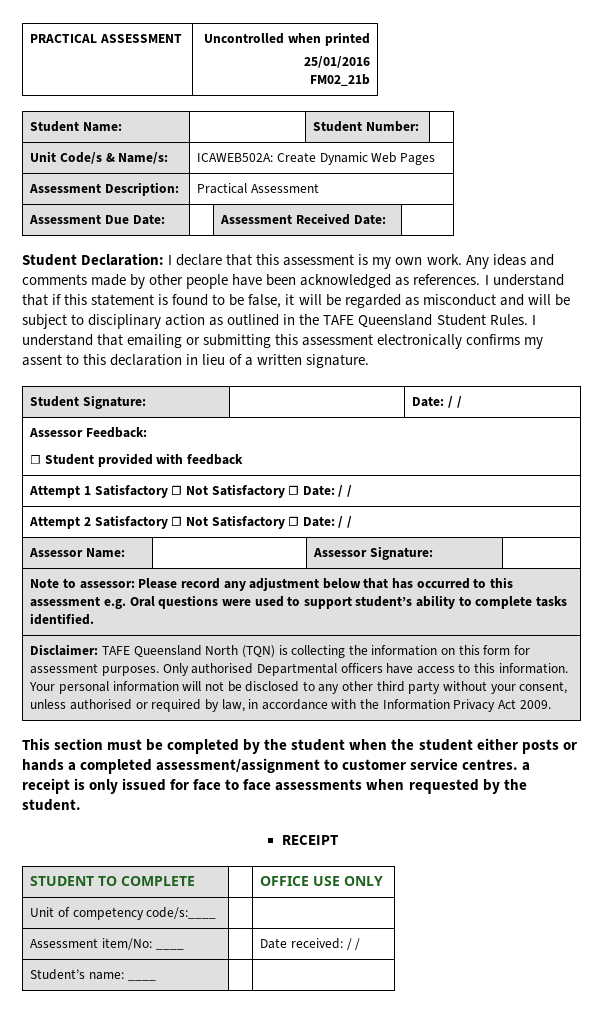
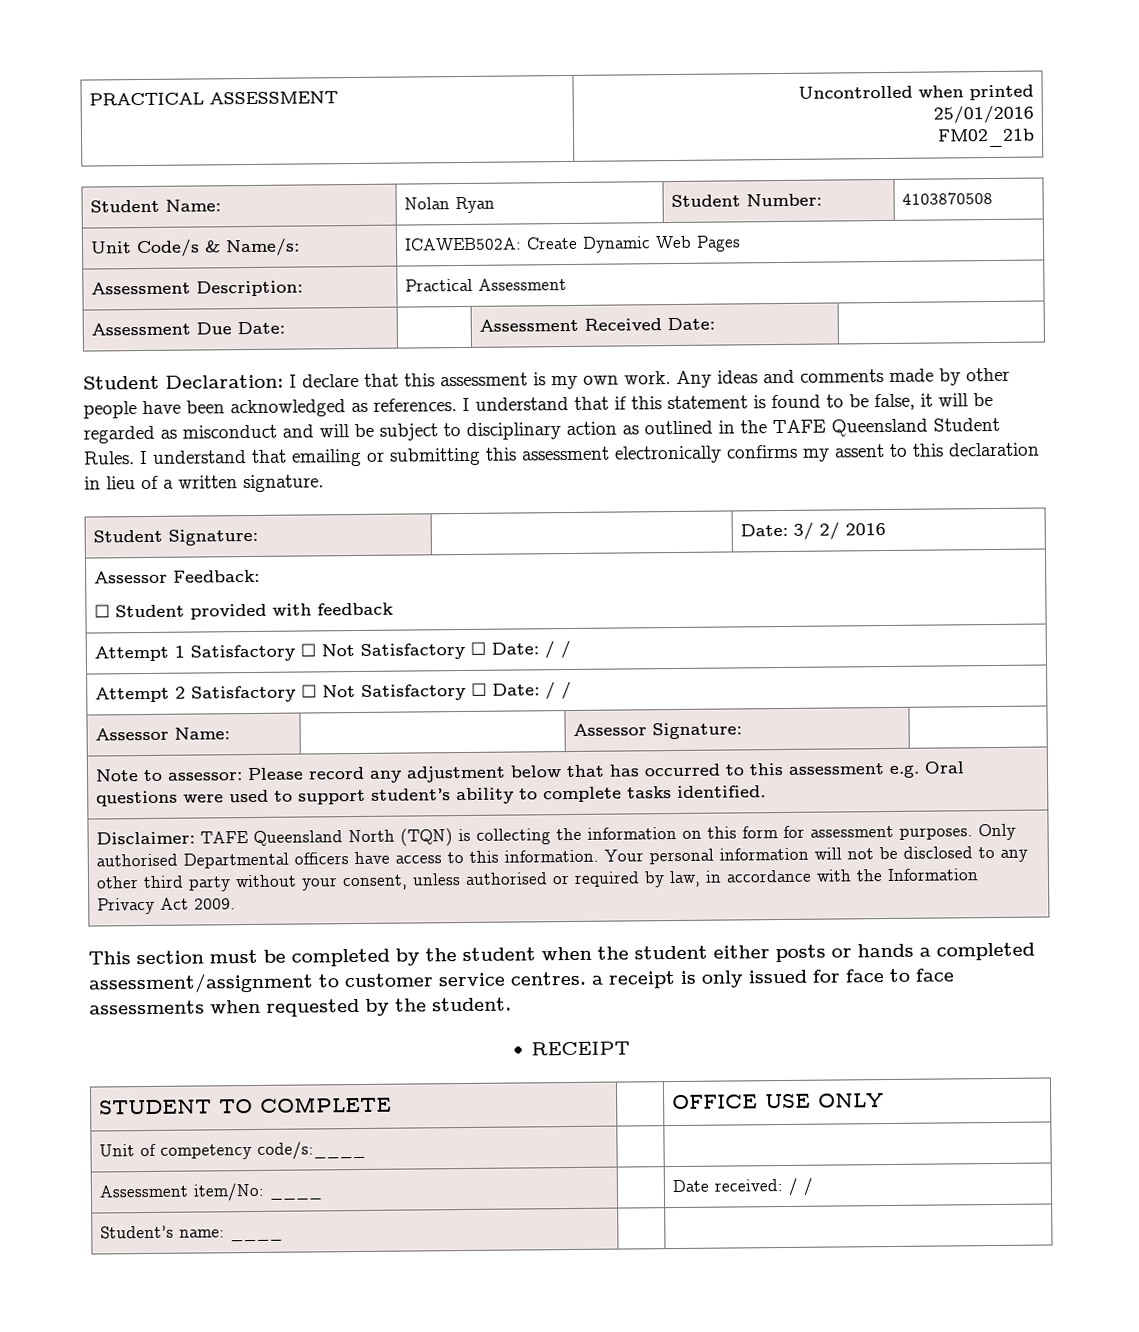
(122, 127) none -> [403,196,495,214] Nolan Ryan
(419, 126) none -> [901,191,993,205] 4103870508
[447,396,462,408] / / -> [792,522,886,540] 3/ 2/ 2016

